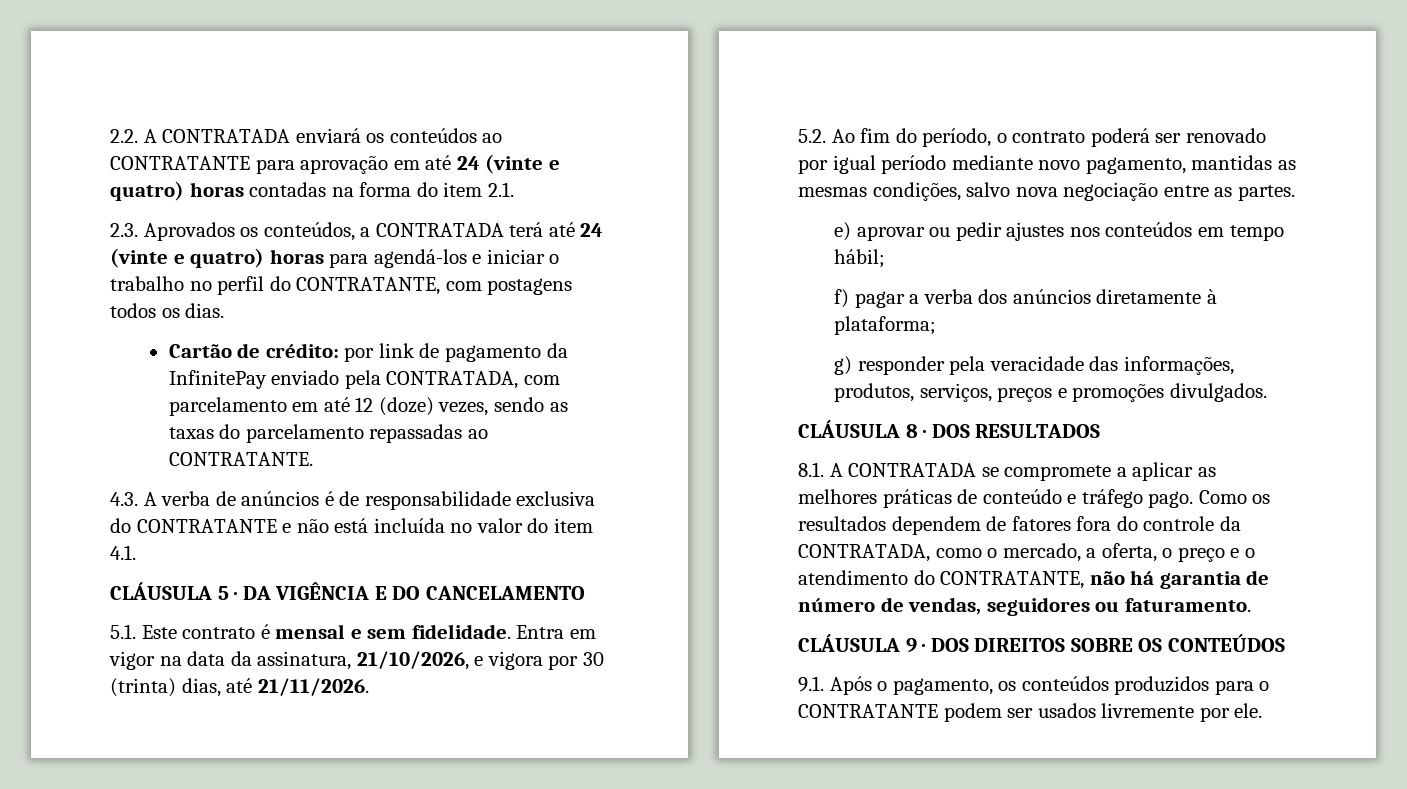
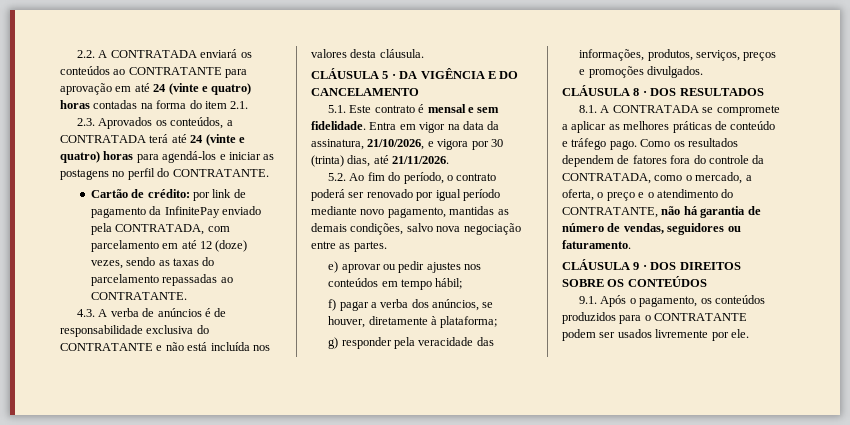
[549,254,560,264] [110,276,184,291] o trabalho -> [263,154,275,160] [60,169,109,180] as postagens
[296,277,573,295] [110,303,225,318] CONTRATANTE, com postagens todos os dias. -> [172,169,269,177] CONTRATANTE.
[450,518,593,533] [110,545,136,560] no valor do item 4.1. -> [252,345,270,351] [311,49,424,58] nos valores desta cláusula.
[798,187,867,197] mesmas -> [311,223,347,232] demais
[1012,289,1091,304] anúncios -> [432,299,494,311] [328,316,366,328] anúncios, se houver,

